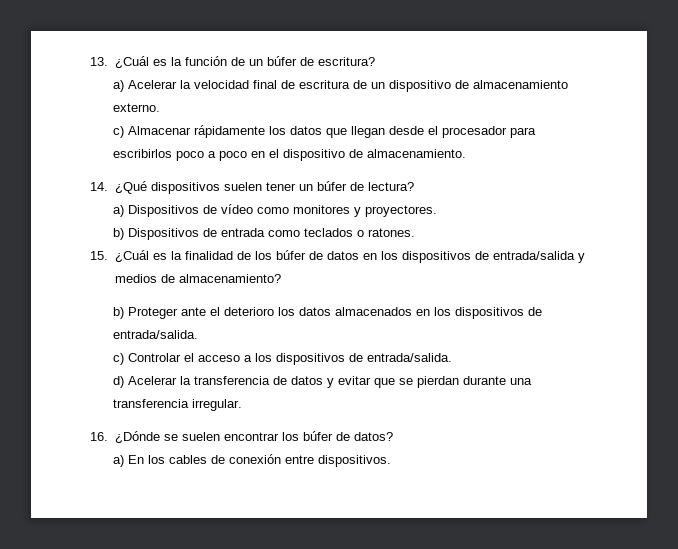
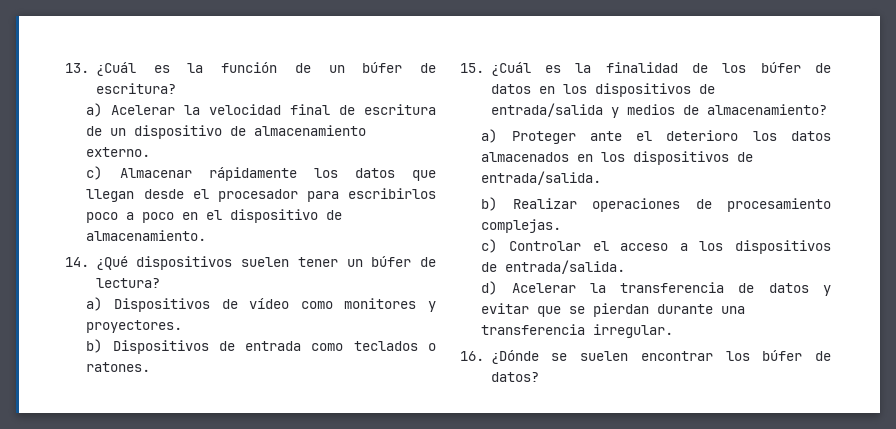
[112,307,124,319] b) -> [481,129,498,143] a)
(198, 334) none -> [481,197,831,212] [481,219,562,233] // b) Realizar operaciones de procesamiento complejas.
[112,454,391,467] // a) En los cables de conexión entre dispositivos. -> (539, 377) none

